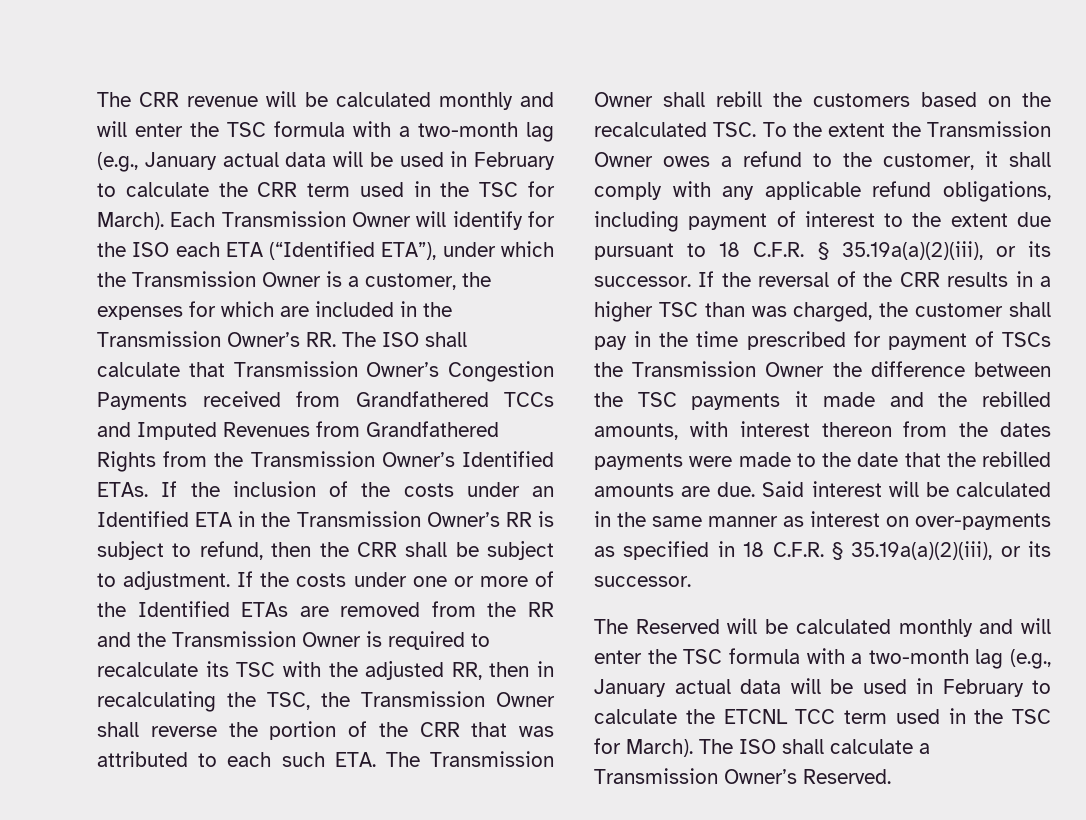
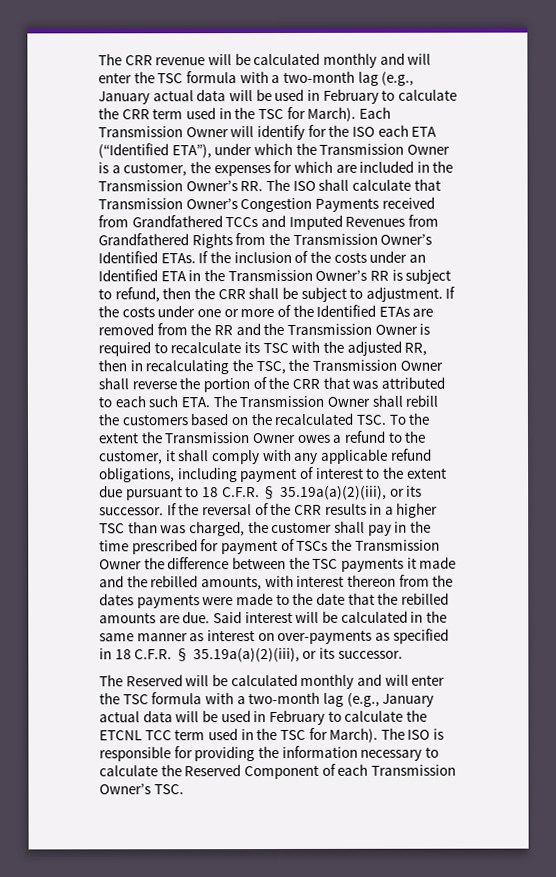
[782,739,930,754] [594,768,891,784] shall calculate a Transmission Owner’s Reserved. -> [433,728,445,740] [99,745,439,762] [99,763,456,780] [99,783,184,795] is responsible for providing the information necessary to calculate the Reserved Component of each Transmission Owner’s TSC.

